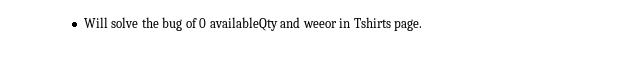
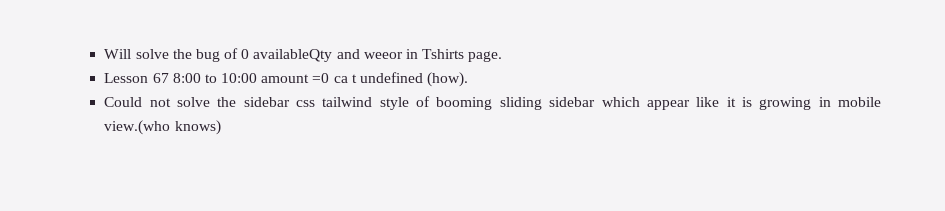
(423, 25) none -> [104,72,469,87] [104,96,882,110] [104,120,221,135] // Lesson 67 8:00 to 10:00 amount =0 ca t undefined (how). // Could not solve the sidebar css tailwind style of booming sliding sidebar which appear like it is growing in mobile view.(who knows)

